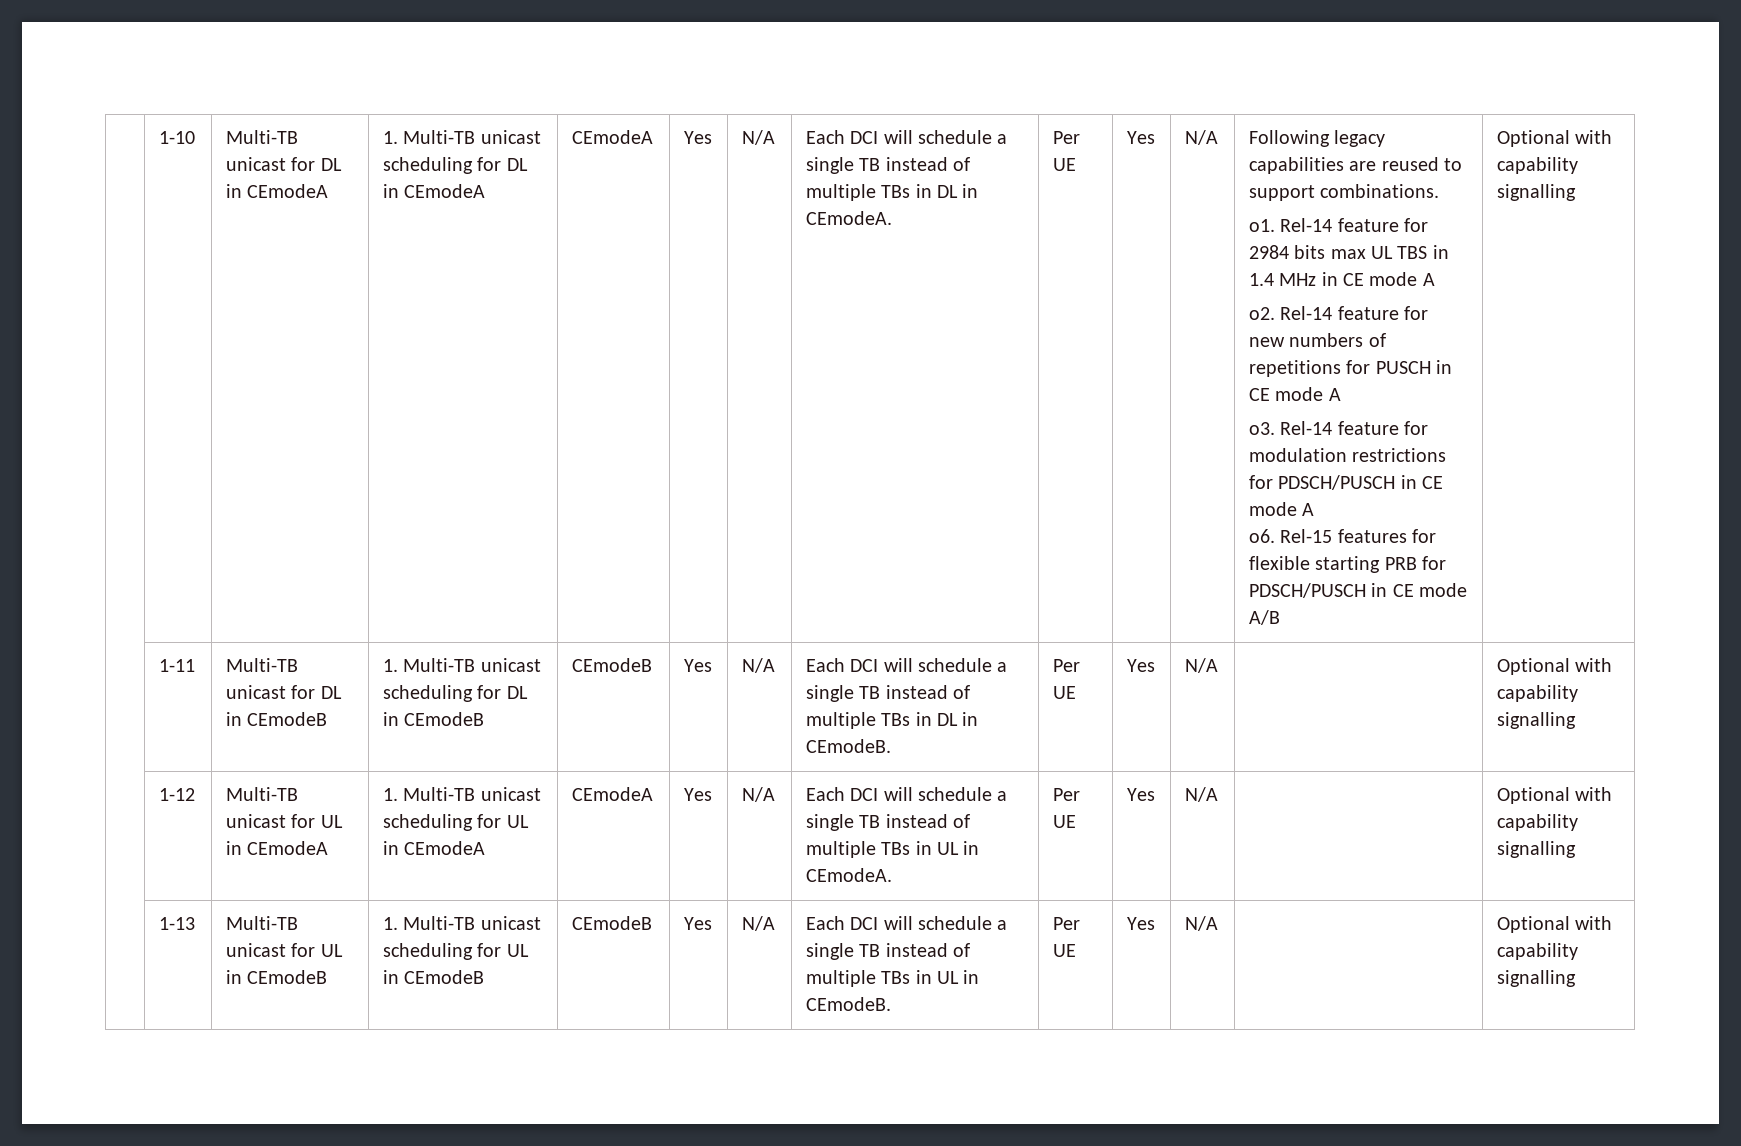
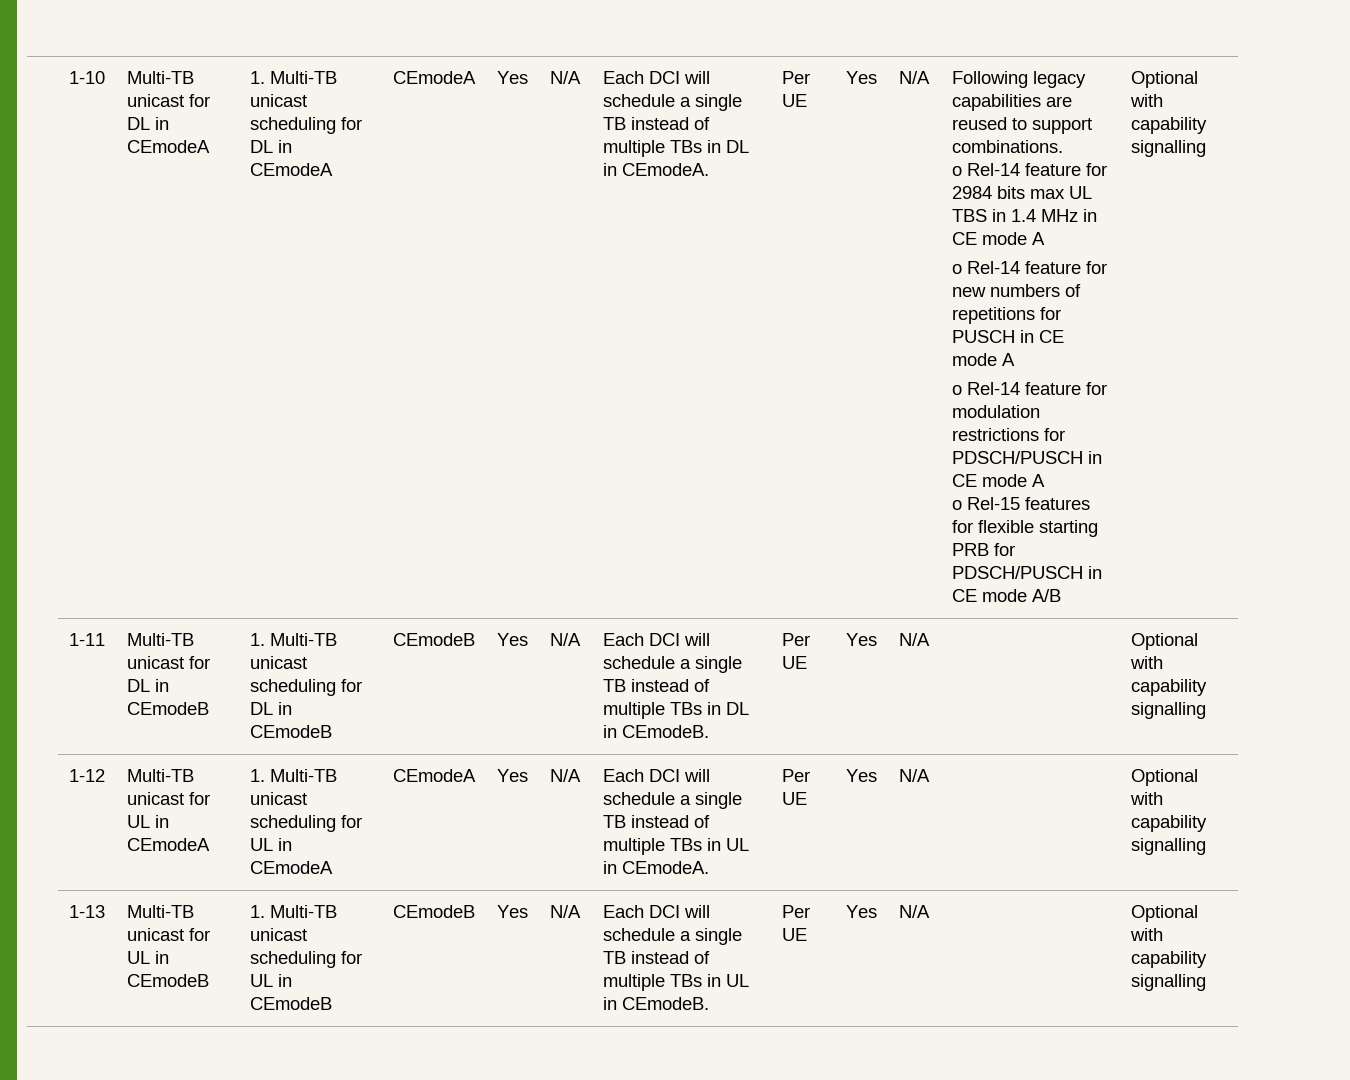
[1248,219,1275,232] o1. -> [951,166,962,176] o
[1248,307,1275,320] o2. -> [951,264,962,274] o
[1248,422,1275,435] o3. -> [951,385,962,395] o
[1248,529,1275,543] o6. -> [951,500,962,510] o

